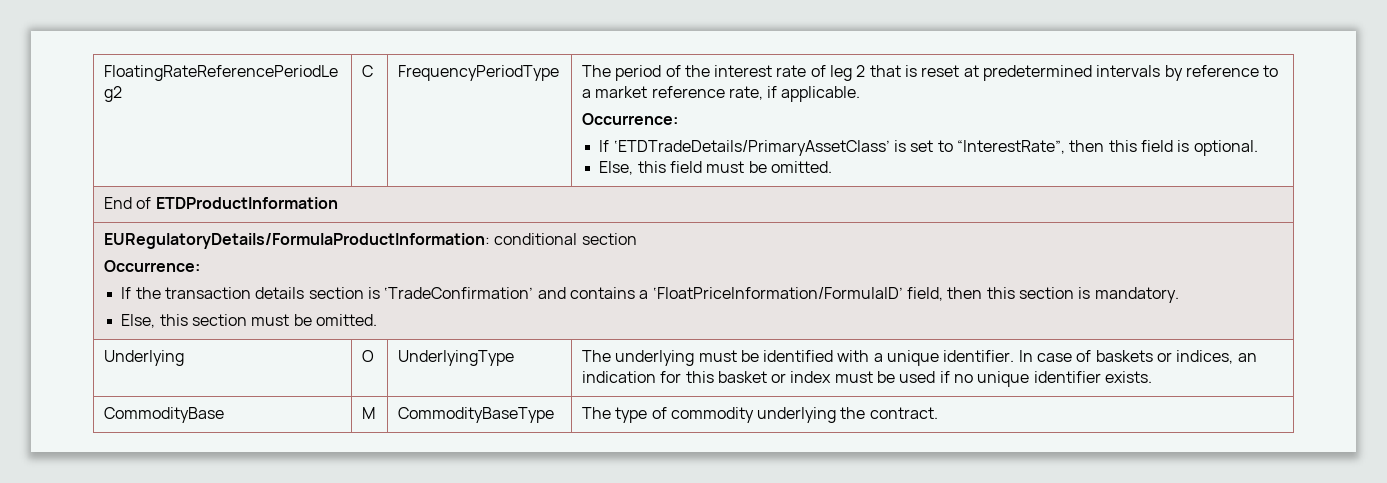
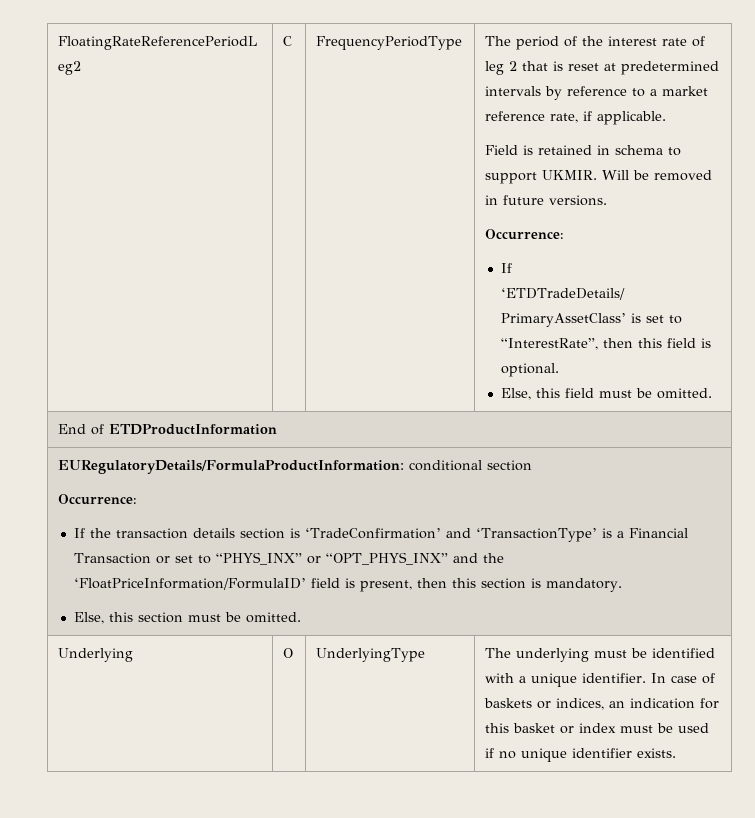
(861, 94) none -> [484,145,681,156] [484,170,712,184] [484,195,607,206] // Field is retained in schema to support UKMIR. Will be removed in future versions.
[570,287,943,301] contains a ‘FloatPriceInformation/FormulaID’ field, -> [475,528,688,542] [73,552,504,565] [73,578,412,592] ‘TransactionType’ is a Financial Transaction or set to “PHYS_INX” or “OPT_PHYS_INX” and the ‘FloatPriceInformation/FormulaID’ field is present,
[103,407,224,423] [361,407,375,419] [397,407,554,423] [581,407,938,423] // CommodityBase | M | CommodityBaseType | The type of commodity underlying the contract. -> (676, 753) none

